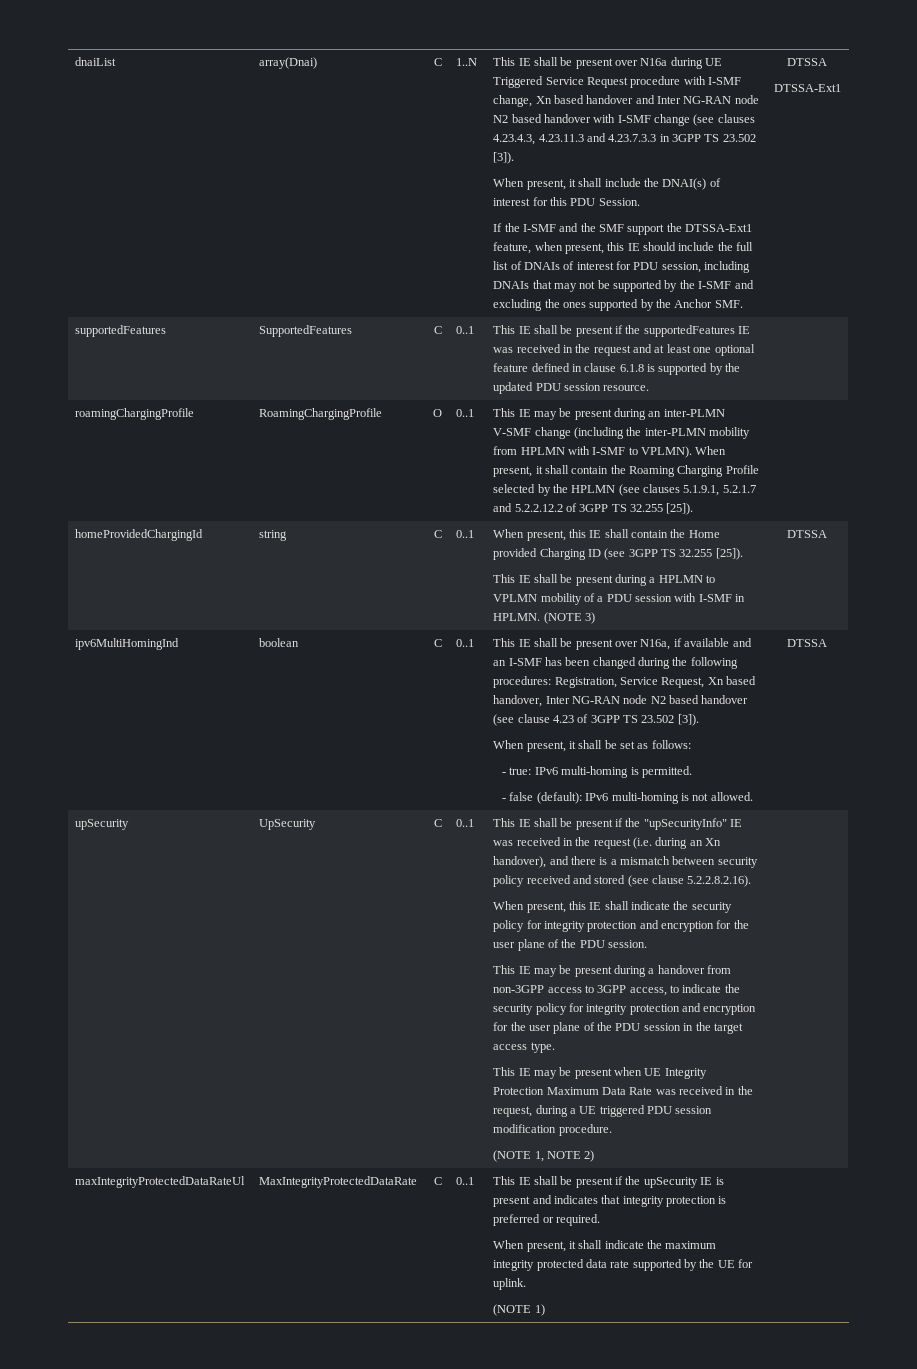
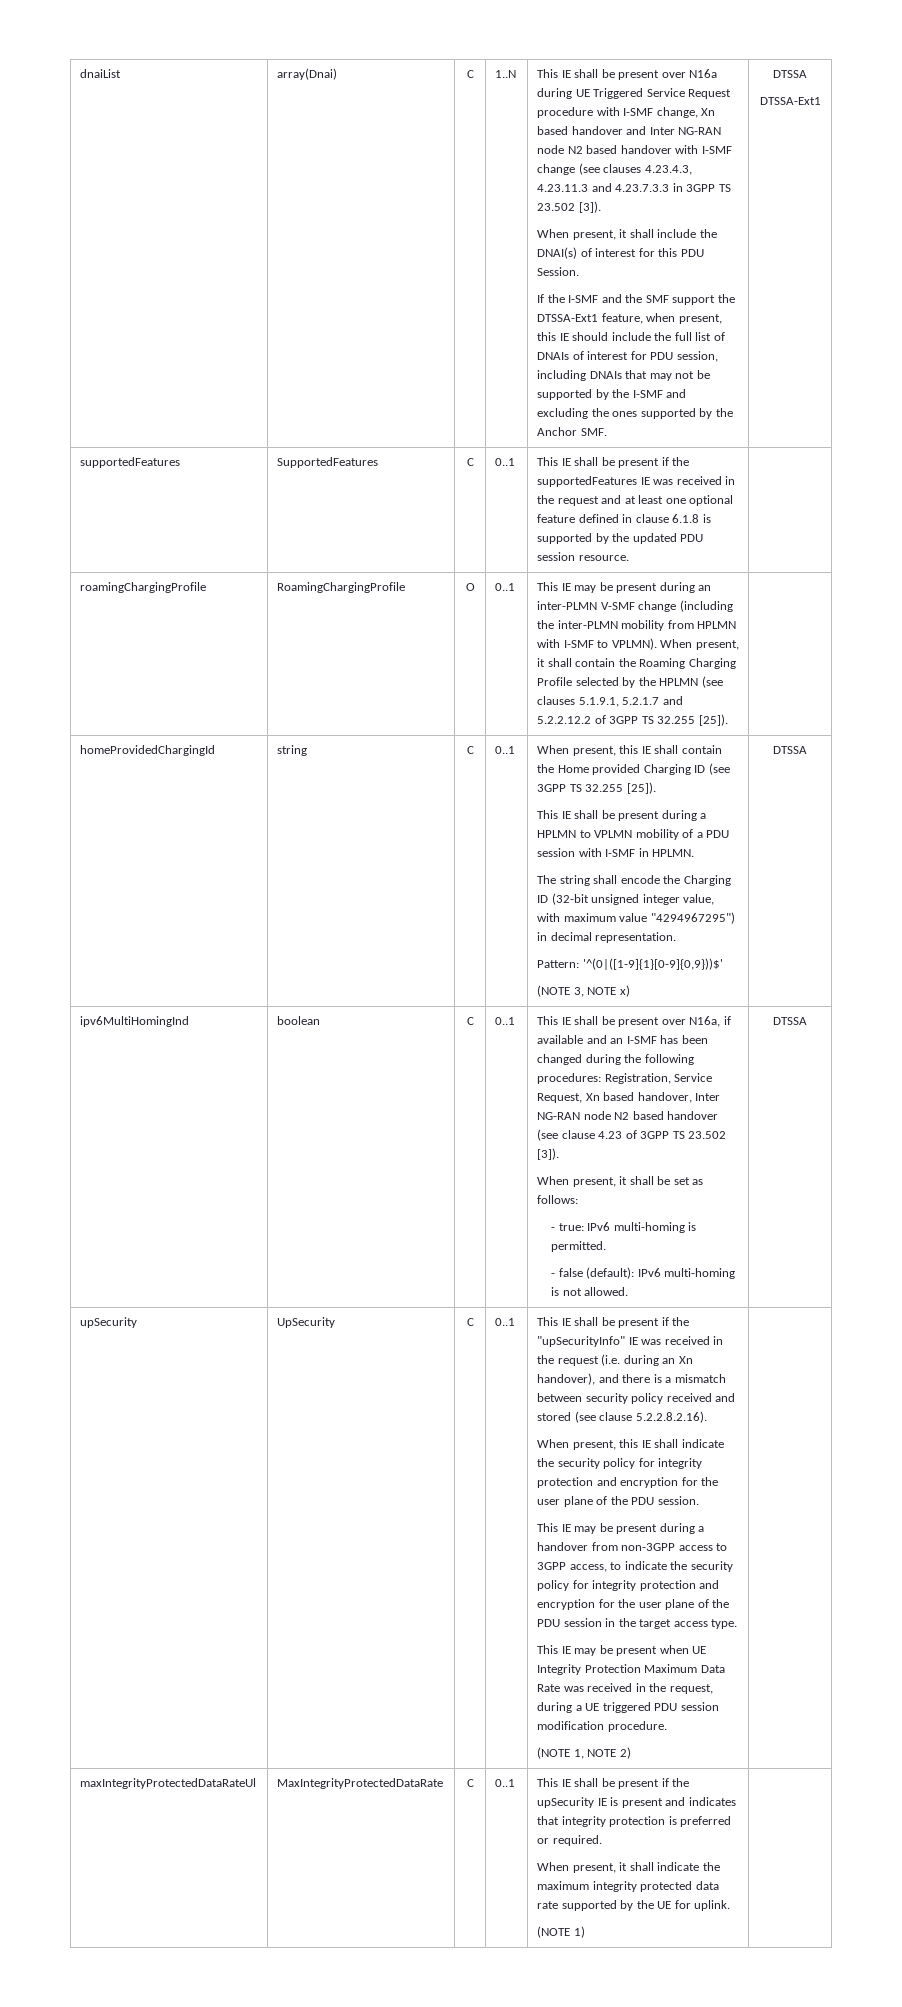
[543,612,595,624] (NOTE 3) -> [537,875,731,886] [537,893,715,905] [537,912,735,924] [537,932,677,943] [537,958,723,970] [537,985,630,997] // The string shall encode the Charging ID (32-bit unsigned integer value, with maximum value "4294967295") in decimal representation. // Pattern: '^(0|([1-9]{1}[0-9]{0,9}))$' // (NOTE 3, NOTE x)

